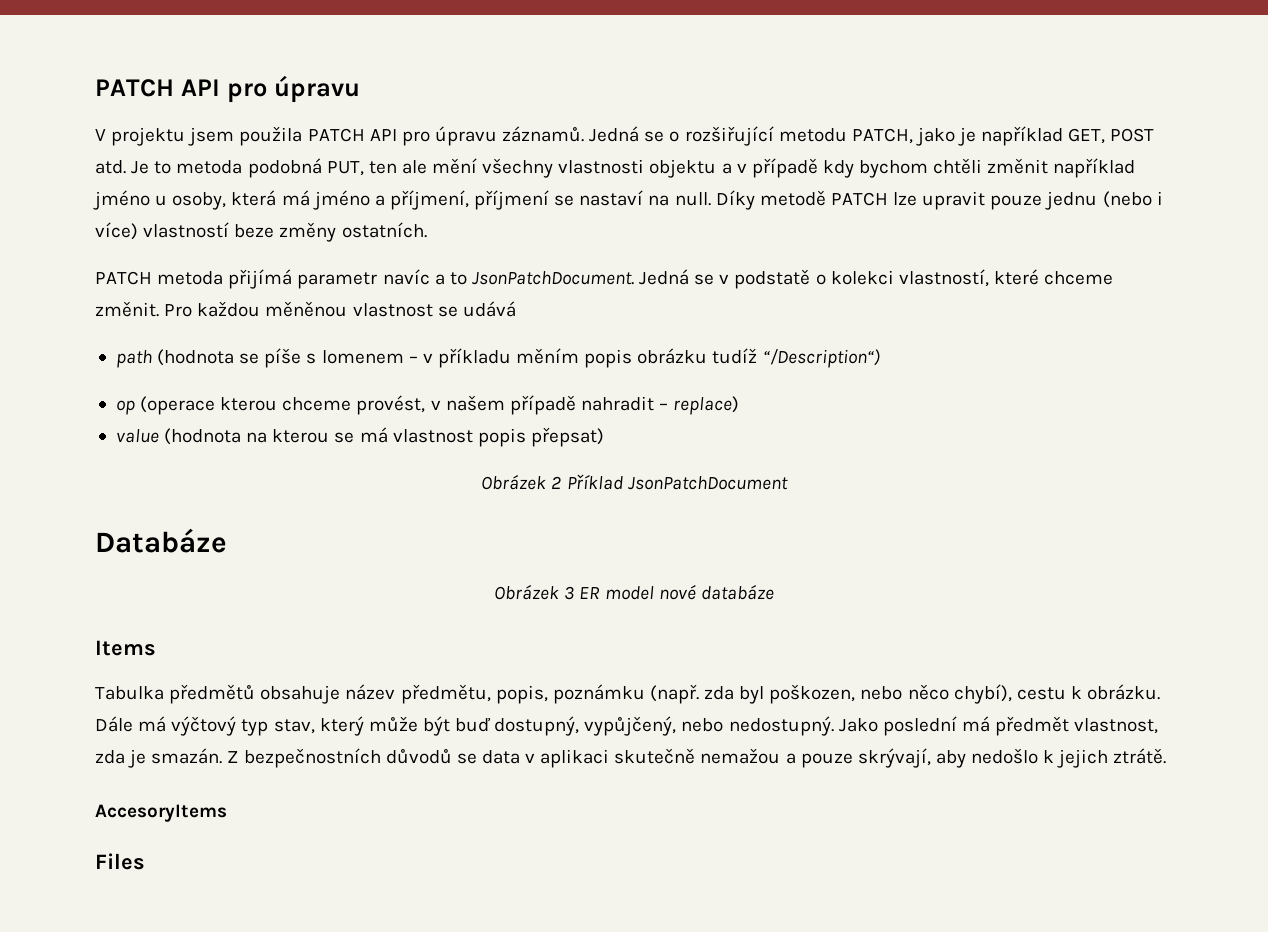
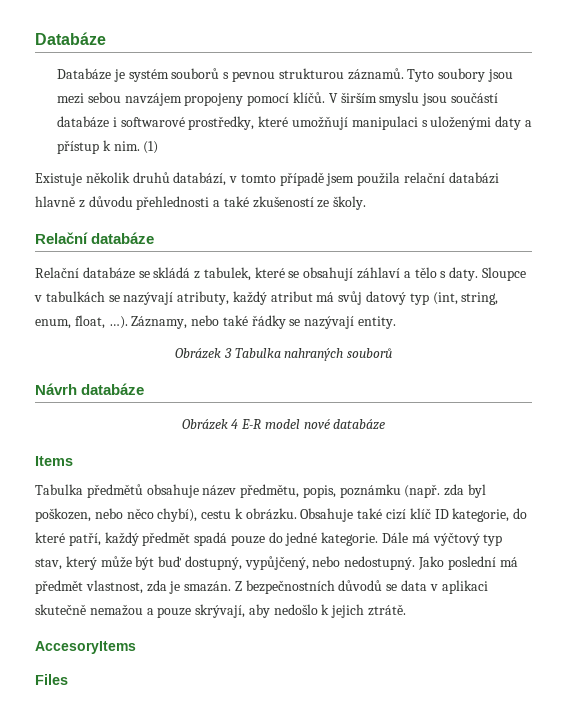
[95,75,360,103] [95,126,1155,146] [95,158,1136,178] [93,190,1163,210] [95,222,427,242] [95,269,1114,289] [95,301,516,317] [115,348,880,368] [115,395,740,415] [115,427,604,447] [481,474,788,490] [95,528,227,553] [494,584,601,600] PATCH API pro úpravu // V projektu jsem použila PATCH API pro úpravu záznamů. Jedná se o rozšiřující metodu PATCH, jako je například GET, POST atd. Je to metoda podobná PUT, ten ale mění všechny vlastnosti objektu a v případě kdy bychom chtěli změnit například jméno u osoby, která má jméno a příjmení, příjmení se nastaví na null. Díky metodě PATCH lze upravit pouze jednu (nebo i více) vlastností beze změny ostatních. // PATCH metoda přijímá parametr navíc a to JsonPatchDocument. Jedná se v podstatě o kolekci vlastností, které chceme změnit. Pro každou měněnou vlastnost se udává // path (hodnota se píše s lomenem – v příkladu měním popis obrázku tudíž “/Description“) // op (operace kterou chceme provést, v našem případě nahradit – replace) // value (hodnota na kterou se má vlastnost popis přepsat) // Obrázek 2 Příklad JsonPatchDocument // Databáze // Obrázek 3 ER -> [35,32,106,45] [57,68,513,82] [57,92,498,106] [57,116,532,130] [57,140,159,154] [35,172,499,186] [35,196,367,210] [35,232,155,244] [35,267,526,281] [34,291,499,305] [35,315,397,329] [174,348,393,361] [35,383,145,395] [181,419,262,430] Databáze // Databáze je systém souborů s pevnou strukturou záznamů. Tyto soubory jsou mezi sebou navzájem propojeny pomocí klíčů. V širším smyslu jsou součástí databáze i softwarové prostředky, které umožňují manipulaci s uloženými daty a přístup k nim. (1) // Existuje několik druhů databází, v tomto případě jsem použila relační databázi hlavně z důvodu přehlednosti a také zkušeností ze školy. // Relační databáze // Relační databáze se skládá z tabulek, které se obsahují záhlaví a tělo s daty. Sloupce v tabulkách se nazývají atributy, každý atribut má svůj datový typ (int, string, enum, float, …). Záznamy, nebo také řádky se nazývají entity. // Obrázek 3 Tabulka nahraných souborů // Návrh databáze // Obrázek 4 E-R
(1161, 692) none -> [300,508,528,522] [35,532,379,546] Obsahuje také cizí klíč ID kategorie, do které patří, každý předmět spadá pouze do jedné kategorie.

